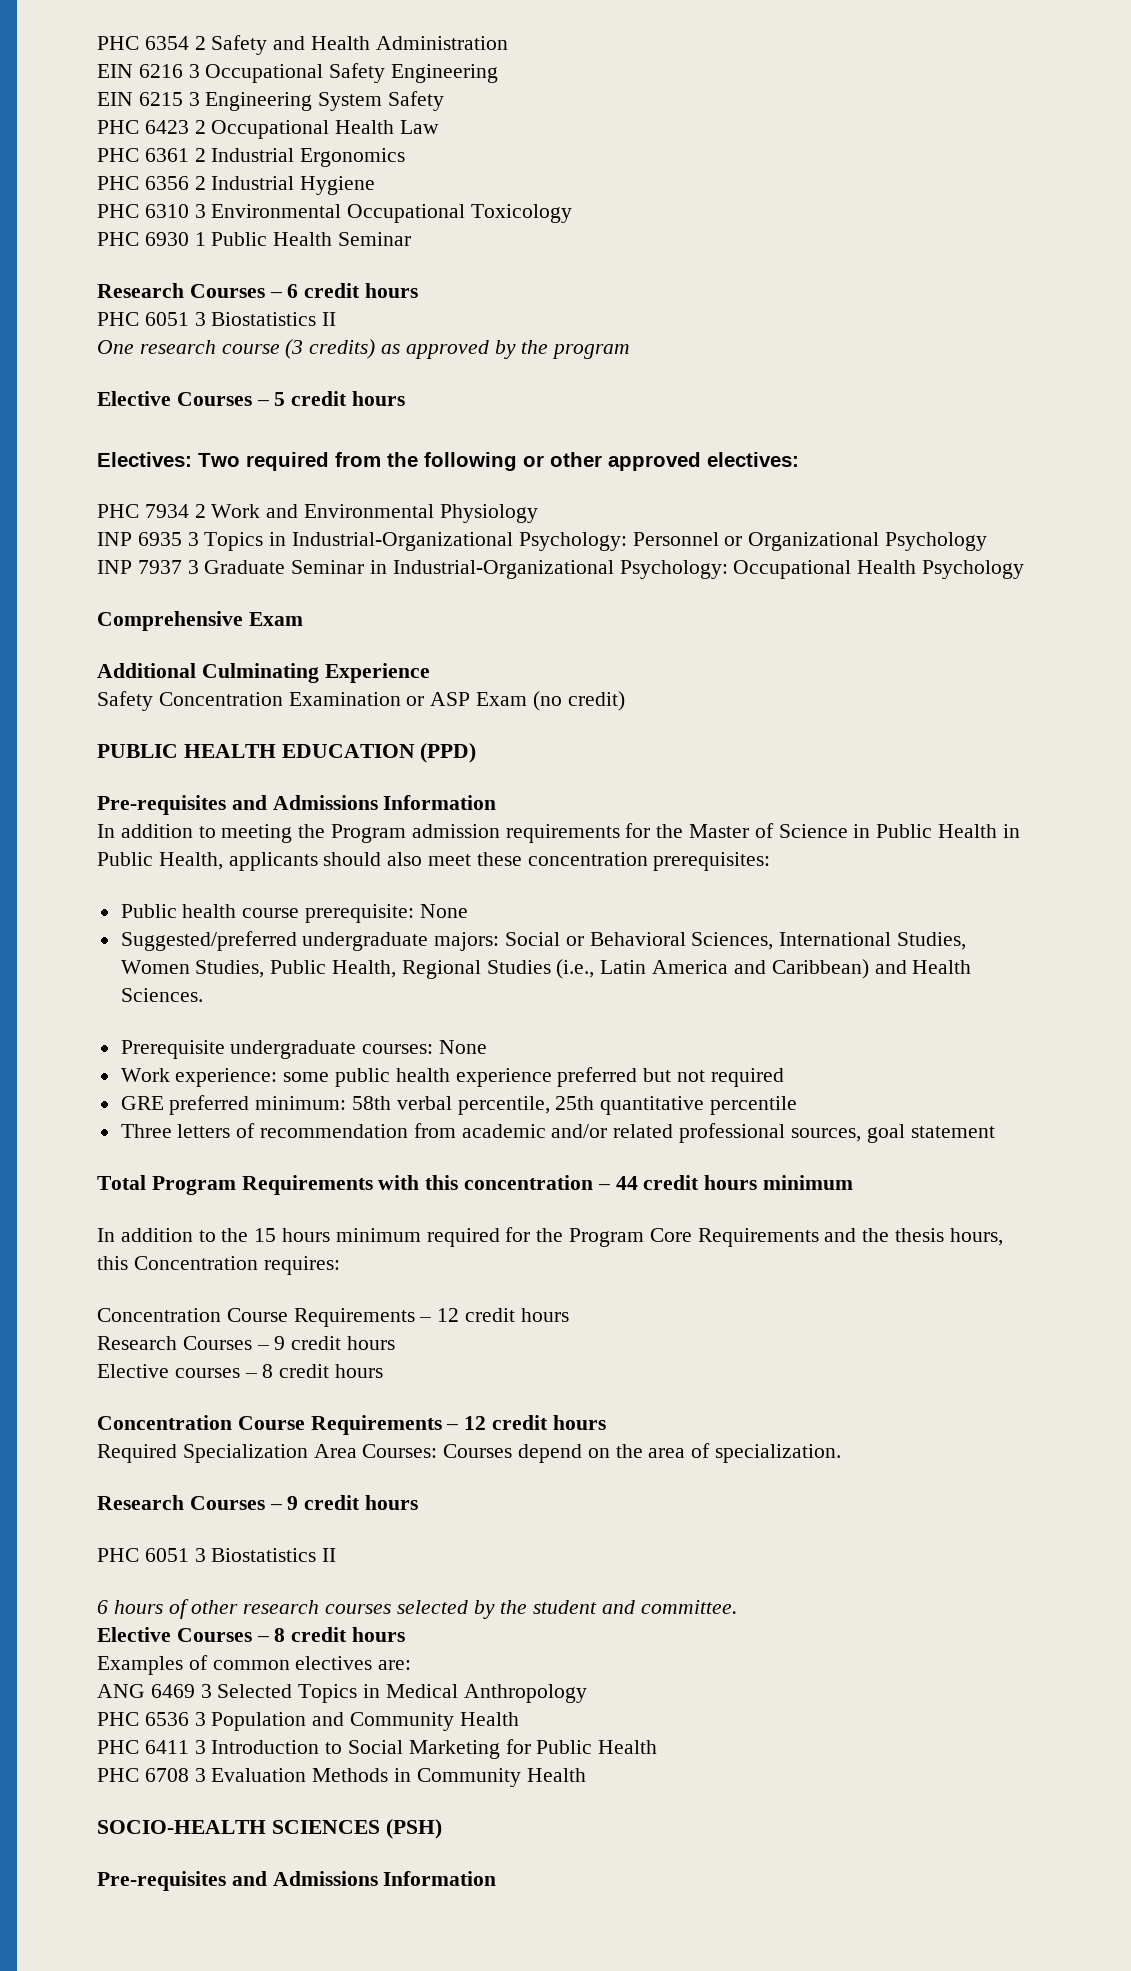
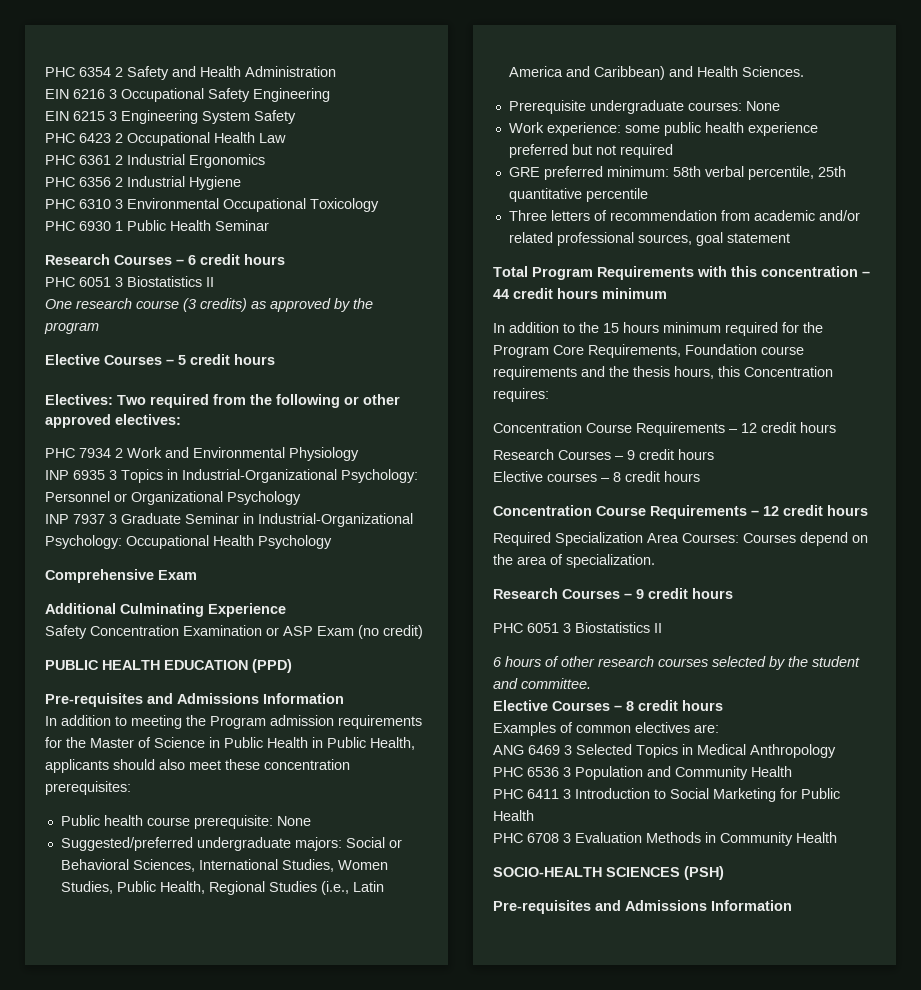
[697,1228,819,1247] Requirements -> [588,344,804,358] [493,366,577,380] Requirements, Foundation course requirements

